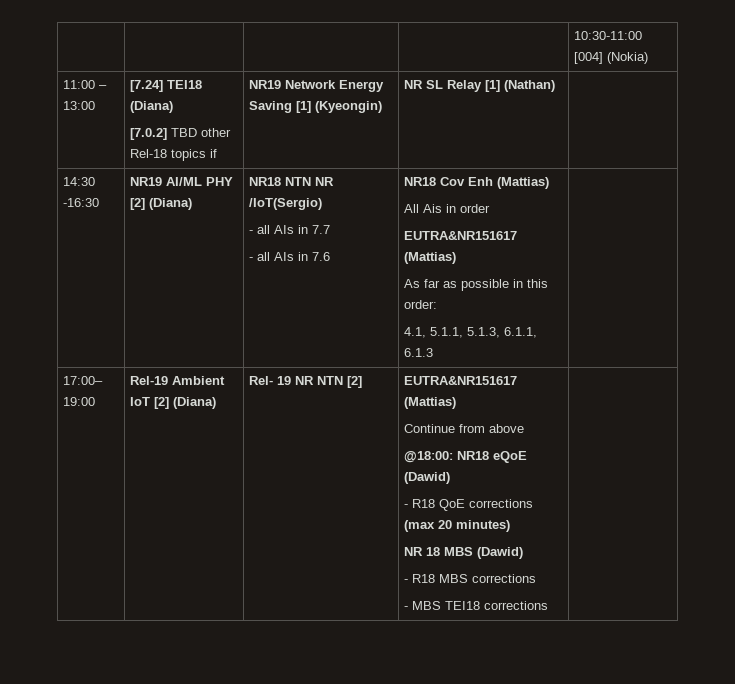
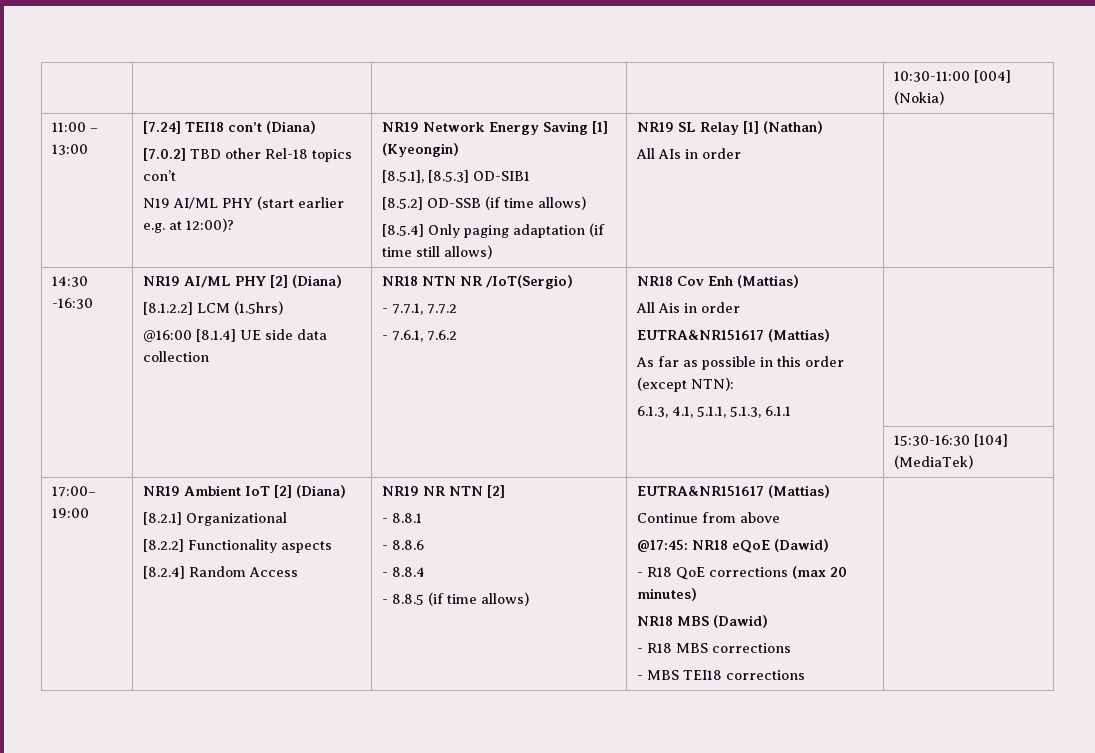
(203, 84) none -> [227,122,262,132] con’t
[210,149,218,158] if -> [142,170,176,181] [142,196,344,210] [142,218,234,233] con’t // N19 AI/ML PHY (start earlier e.g. at 12:00)?
[404,80,424,89] | NR -> [381,170,530,183] [381,196,586,210] [381,223,605,238] [381,245,492,259] [636,122,674,132] // [8.5.1], [8.5.3] OD-SIB1 // [8.5.2] OD-SSB (if time allows) // [8.5.4] Only paging adaptation (if time still allows) | NR19
(556, 86) none -> [635,148,741,159] // All AIs in order
(193, 204) none -> [142,301,283,315] [142,329,327,342] [142,351,209,362] // [8.1.2.2] LCM (1.5hrs) // @16:00 [8.1.4] UE side data collection
[257,225,331,234] [249,252,331,261] all AIs in 7.7 // - all AIs in 7.6 -> [391,303,457,315] [381,330,457,342] 7.7.1, 7.7.2 // - 7.6.1, 7.6.2
[404,300,438,309] [404,327,538,338] [404,348,434,357] order: // 4.1, 5.1.1, 5.1.3, 6.1.1, 6.1.3 | -> [804,356,844,367] [636,377,734,392] [636,406,791,418] [893,434,1008,447] [893,455,973,469] order (except NTN): // 6.1.3, 4.1, 5.1.1, 5.1.3, 6.1.1 | // | | | | 15:30-16:30 [104] (MediaTek)
[130,376,169,385] Rel-19 -> [142,486,180,496] NR19
[249,376,363,388] | Rel- 19 NR NTN [2] -> [142,512,287,526] [142,539,332,553] [142,566,298,579] [381,485,505,498] [381,513,422,523] [381,540,424,550] [381,567,425,577] [381,592,529,606] // [8.2.1] Organizational // [8.2.2] Functionality aspects // [8.2.4] Random Access | NR19 NR NTN [2] // - 8.8.1 // - 8.8.6 // - 8.8.4 // - 8.8.5 (if time allows)
[404,451,454,463] @18:00: -> [636,540,688,552] @17:45:
[404,547,441,556] NR 18 -> [636,616,673,626] NR18

